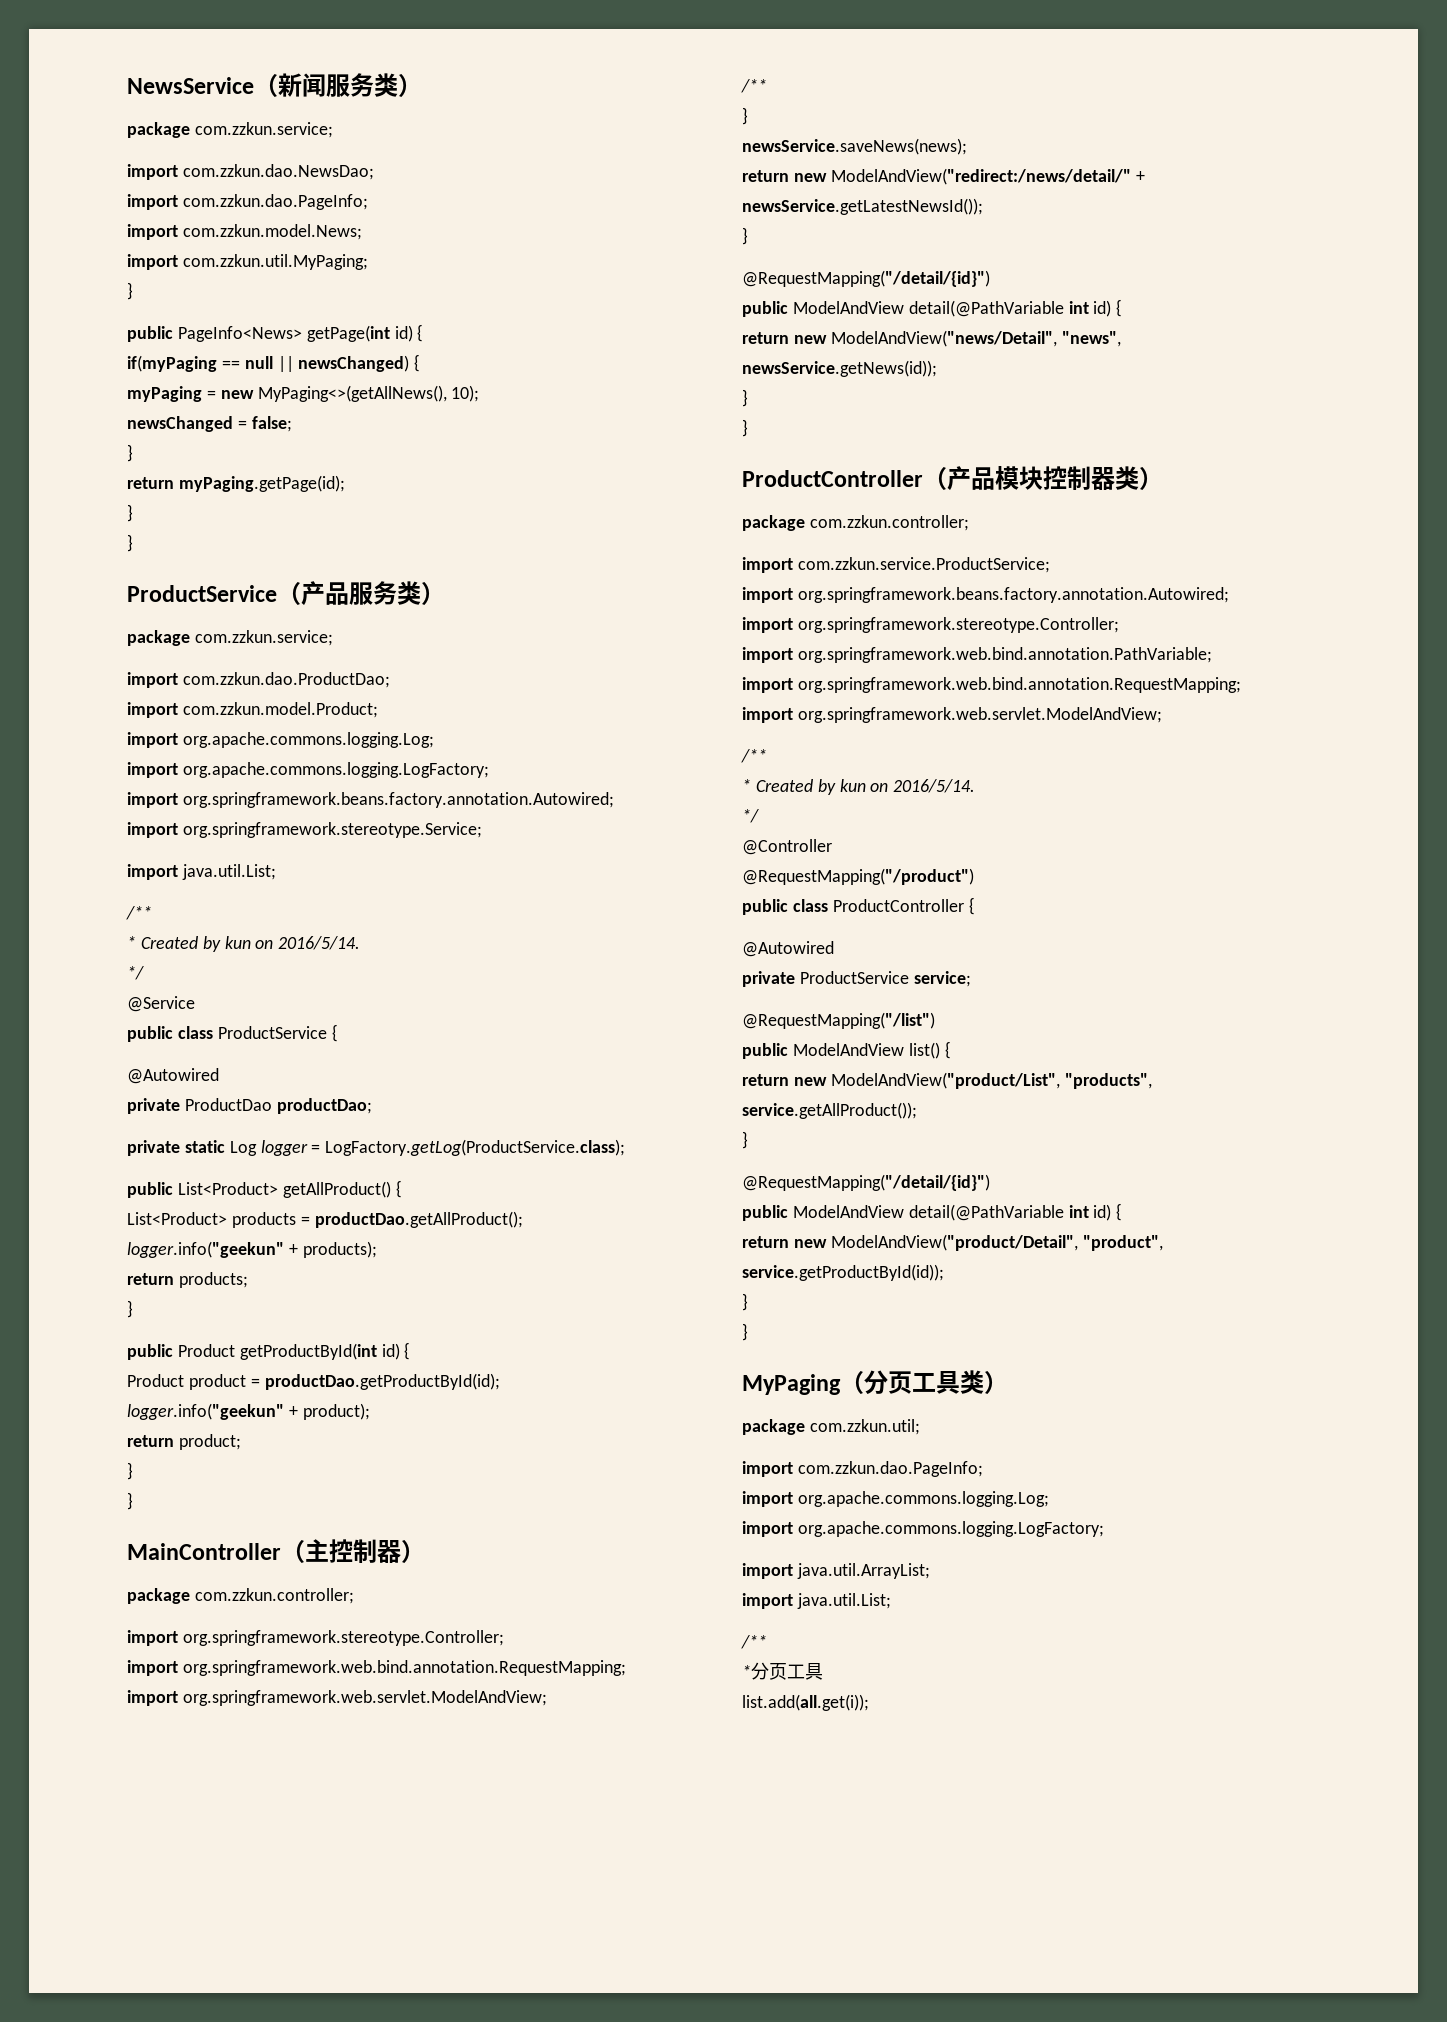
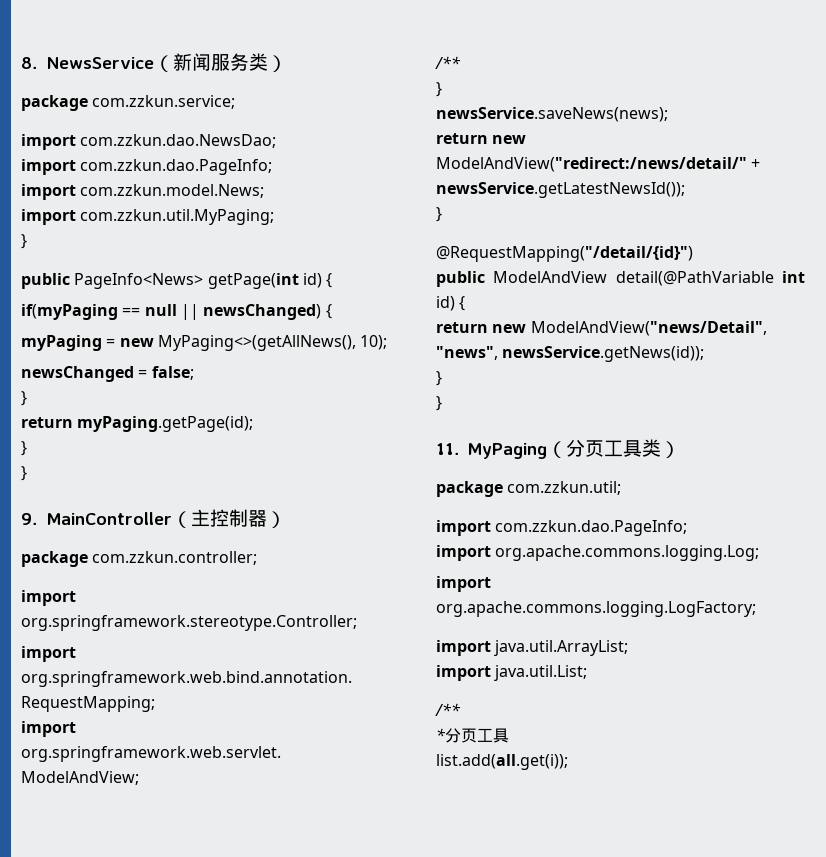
(127, 85) none -> [21,57,37,69] 8.
[127,581,445,606] [127,630,333,646] [127,672,390,688] [127,702,378,718] [127,732,434,748] [127,762,489,778] [127,792,614,808] [127,822,482,838] [127,864,276,880] [126,906,152,920] [127,936,361,952] [127,966,144,980] [127,996,195,1012] [127,1024,338,1042] [127,1068,219,1084] [127,1098,372,1114] [127,1139,626,1156] [127,1180,402,1198] [127,1211,523,1228] [127,1241,377,1258] [127,1272,248,1288] [127,1300,133,1318] [127,1342,411,1360] [127,1373,500,1390] [127,1403,370,1420] [127,1434,241,1450] [127,1462,133,1480] [127,1492,133,1510] ProductService（产品服务类） // package com.zzkun.service; // import com.zzkun.dao.ProductDao; // import com.zzkun.model.Product; // import org.apache.commons.logging.Log; // import org.apache.commons.logging.LogFactory; // import org.springframework.beans.factory.annotation.Autowired; // import org.springframework.stereotype.Service; // import java.util.List; // /** // * Created by kun on 2016/5/14. // */ // @Service // public class ProductService { // @Autowired // private ProductDao productDao; // private static Log logger = LogFactory.getLog(ProductService.class); // public List<Product> getAllProduct() { // List<Product> products = productDao.getAllProduct(); // logger.info("geekun" + products); // return products; // } // public Product getProductById(int id) { // Product product = productDao.getProductById(id); // logger.info("geekun" + product); // return product; // } // } // -> [21,513,37,525] 9.
[742,466,1163,491] [742,515,969,531] [742,557,1050,573] [742,587,1229,603] [742,617,1119,633] [742,647,1212,663] [742,677,1241,693] [742,707,1162,723] [741,749,767,763] [742,779,976,795] [742,809,759,823] [742,839,832,855] [742,868,974,885] [742,897,975,915] [742,941,834,957] [742,971,971,987] [742,1012,935,1029] [742,1041,951,1059] [742,1072,1152,1089] [742,1102,917,1119] [742,1131,748,1149] [742,1174,990,1191] [742,1203,1123,1221] [742,1234,1163,1251] [742,1264,944,1281] [742,1293,748,1311] [742,1323,748,1341] ProductController（产品模块控制器类） // package com.zzkun.controller; // import com.zzkun.service.ProductService; // import org.springframework.beans.factory.annotation.Autowired; // import org.springframework.stereotype.Controller; // import org.springframework.web.bind.annotation.PathVariable; // import org.springframework.web.bind.annotation.RequestMapping; // import org.springframework.web.servlet.ModelAndView; // /** // * Created by kun on 2016/5/14. // */ // @Controller // @RequestMapping("/product") // public class ProductController { // @Autowired // private ProductService service; // @RequestMapping("/list") // public ModelAndView list() { // return new ModelAndView("product/List", "products", service.getAllProduct()); // } // @RequestMapping("/detail/{id}") // public ModelAndView detail(@PathVariable int id) { // return new ModelAndView("product/Detail", "product", service.getProductById(id)); // } // } // -> [436,443,459,455] 11.

